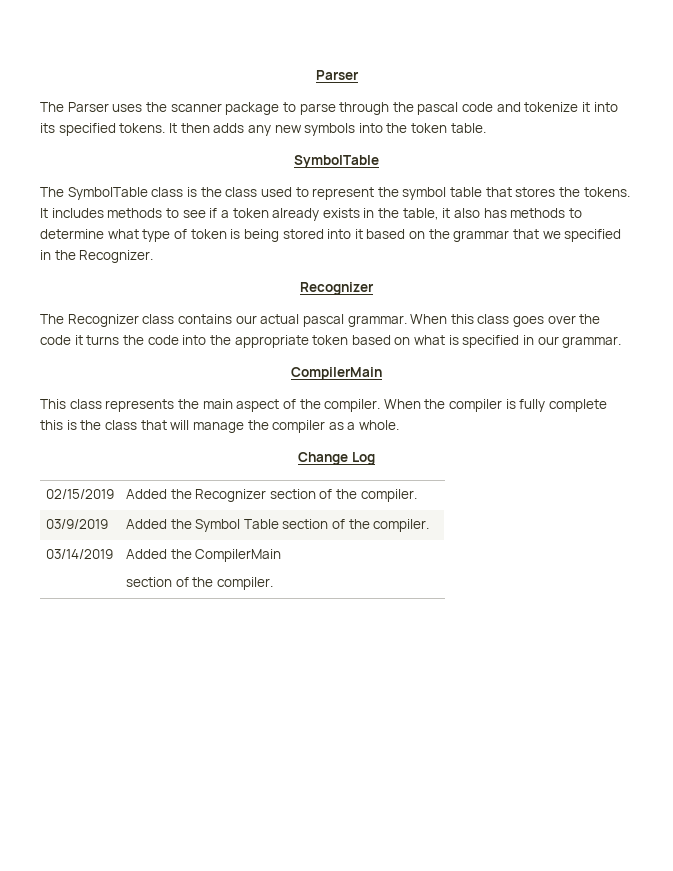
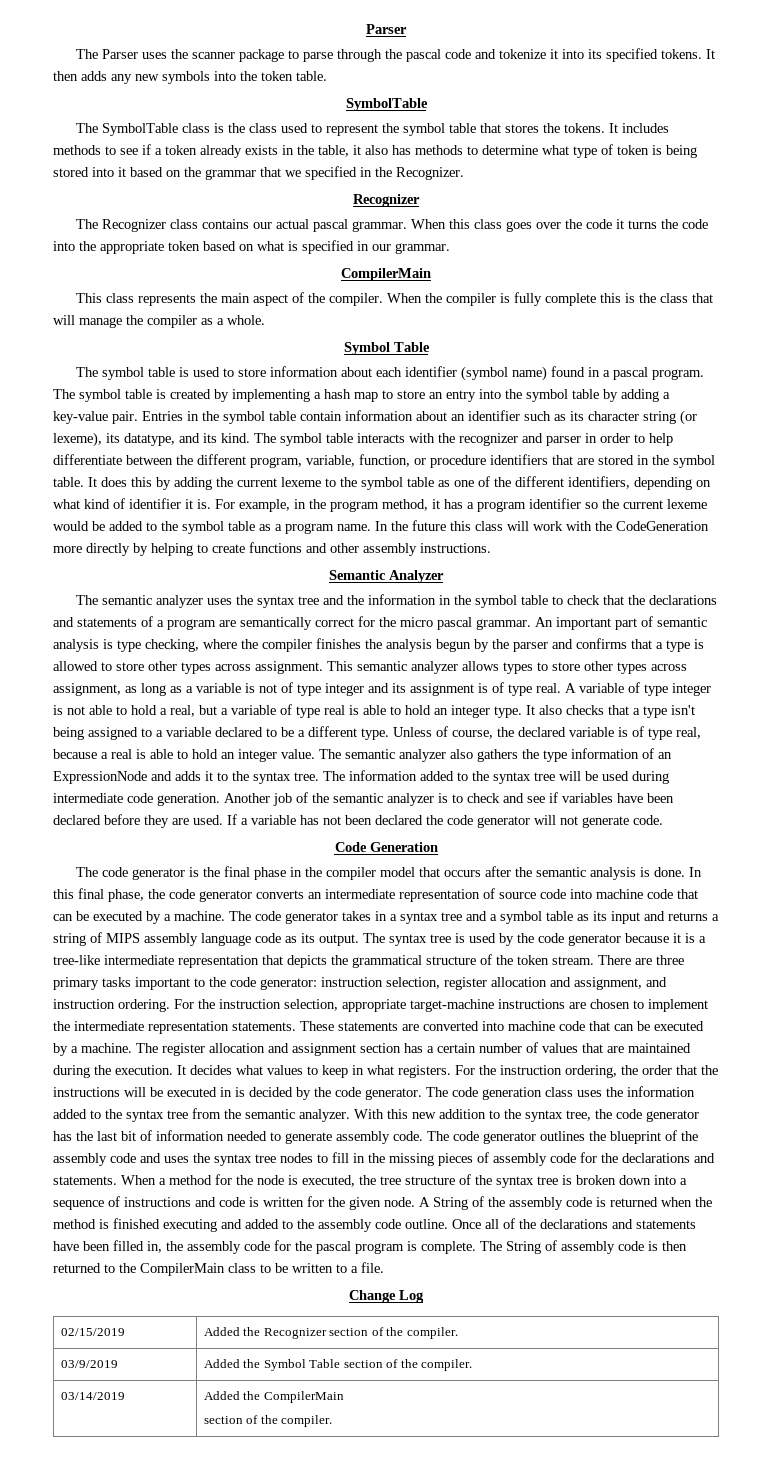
(400, 425) none -> [343,342,430,355] [75,366,704,381] [53,389,670,402] [53,410,697,425] [53,432,673,447] [53,454,715,468] [53,476,711,490] [53,498,707,512] [53,520,709,534] [53,542,491,556] [329,570,444,583] [75,594,717,608] [53,616,707,630] [53,638,704,652] [53,661,687,674] [53,682,711,696] [53,704,695,718] [53,726,701,740] [53,748,672,762] [53,770,669,784] [53,792,674,806] [53,814,663,828] [334,842,438,852] [75,866,702,880] [53,888,698,902] [53,911,719,924] [53,932,706,946] [53,954,684,968] [53,977,667,990] [53,999,708,1012] [53,1021,704,1034] [53,1042,691,1056] [53,1065,718,1078] [53,1086,695,1100] [53,1108,699,1122] [53,1130,698,1144] [53,1152,715,1166] [53,1174,687,1188] [53,1196,712,1210] [53,1218,696,1232] [53,1240,687,1254] [53,1262,384,1276] // Symbol Table // The symbol table is used to store information about each identifier (symbol name) found in a pascal program. The symbol table is created by implementing a hash map to store an entry into the symbol table by adding a key-value pair. Entries in the symbol table contain information about an identifier such as its character string (or lexeme), its datatype, and its kind. The symbol table interacts with the recognizer and parser in order to help differentiate between the different program, variable, function, or procedure identifiers that are stored in the symbol table. It does this by adding the current lexeme to the symbol table as one of the different identifiers, depending on what kind of identifier it is. For example, in the program method, it has a program identifier so the current lexeme would be added to the symbol table as a program name. In the future this class will work with the CodeGeneration more directly by helping to create functions and other assembly instructions. // Semantic Analyzer // The semantic analyzer uses the syntax tree and the information in the symbol table to check that the declarations and statements of a program are semantically correct for the micro pascal grammar. An important part of semantic analysis is type checking, where the compiler finishes the analysis begun by the parser and confirms that a type is allowed to store other types across assignment. This semantic analyzer allows types to store other types across assignment, as long as a variable is not of type integer and its assignment is of type real. A variable of type integer is not able to hold a real, but a variable of type real is able to hold an integer type. It also checks that a type isn't being assigned to a variable declared to be a different type. Unless of course, the declared variable is of type real, because a real is able to hold an integer value. The semantic analyzer also gathers the type information of an ExpressionNode and adds it to the syntax tree. The information added to the syntax tree will be used during intermediate code generation. Another job of the semantic analyzer is to check and see if variables have been declared before they are used. If a variable has not been declared the code generator will not generate code. // Code Generation // The code generator is the final phase in the compiler model that occurs after the semantic analysis is done. In this final phase, the code generator converts an intermediate representation of source code into machine code that can be executed by a machine. The code generator takes in a syntax tree and a symbol table as its input and returns a string of MIPS assembly language code as its output. The syntax tree is used by the code generator because it is a tree-like intermediate representation that depicts the grammatical structure of the token stream. There are three primary tasks important to the code generator: instruction selection, register allocation and assignment, and instruction ordering. For the instruction selection, appropriate target-machine instructions are chosen to implement the intermediate representation statements. These statements are converted into machine code that can be executed by a machine. The register allocation and assignment section has a certain number of values that are maintained during the execution. It decides what values to keep in what registers. For the instruction ordering, the order that the instructions will be executed in is decided by the code generator. The code generation class uses the information added to the syntax tree from the semantic analyzer. With this new addition to the syntax tree, the code generator has the last bit of information needed to generate assembly code. The code generator outlines the blueprint of the assembly code and uses the syntax tree nodes to fill in the missing pieces of assembly code for the declarations and statements. When a method for the node is executed, the tree structure of the syntax tree is broken down into a sequence of instructions and code is written for the given node. A String of the assembly code is returned when the method is finished executing and added to the assembly code outline. Once all of the declarations and statements have been filled in, the assembly code for the pascal program is complete. The String of assembly code is then returned to the CompilerMain class to be written to a file.

